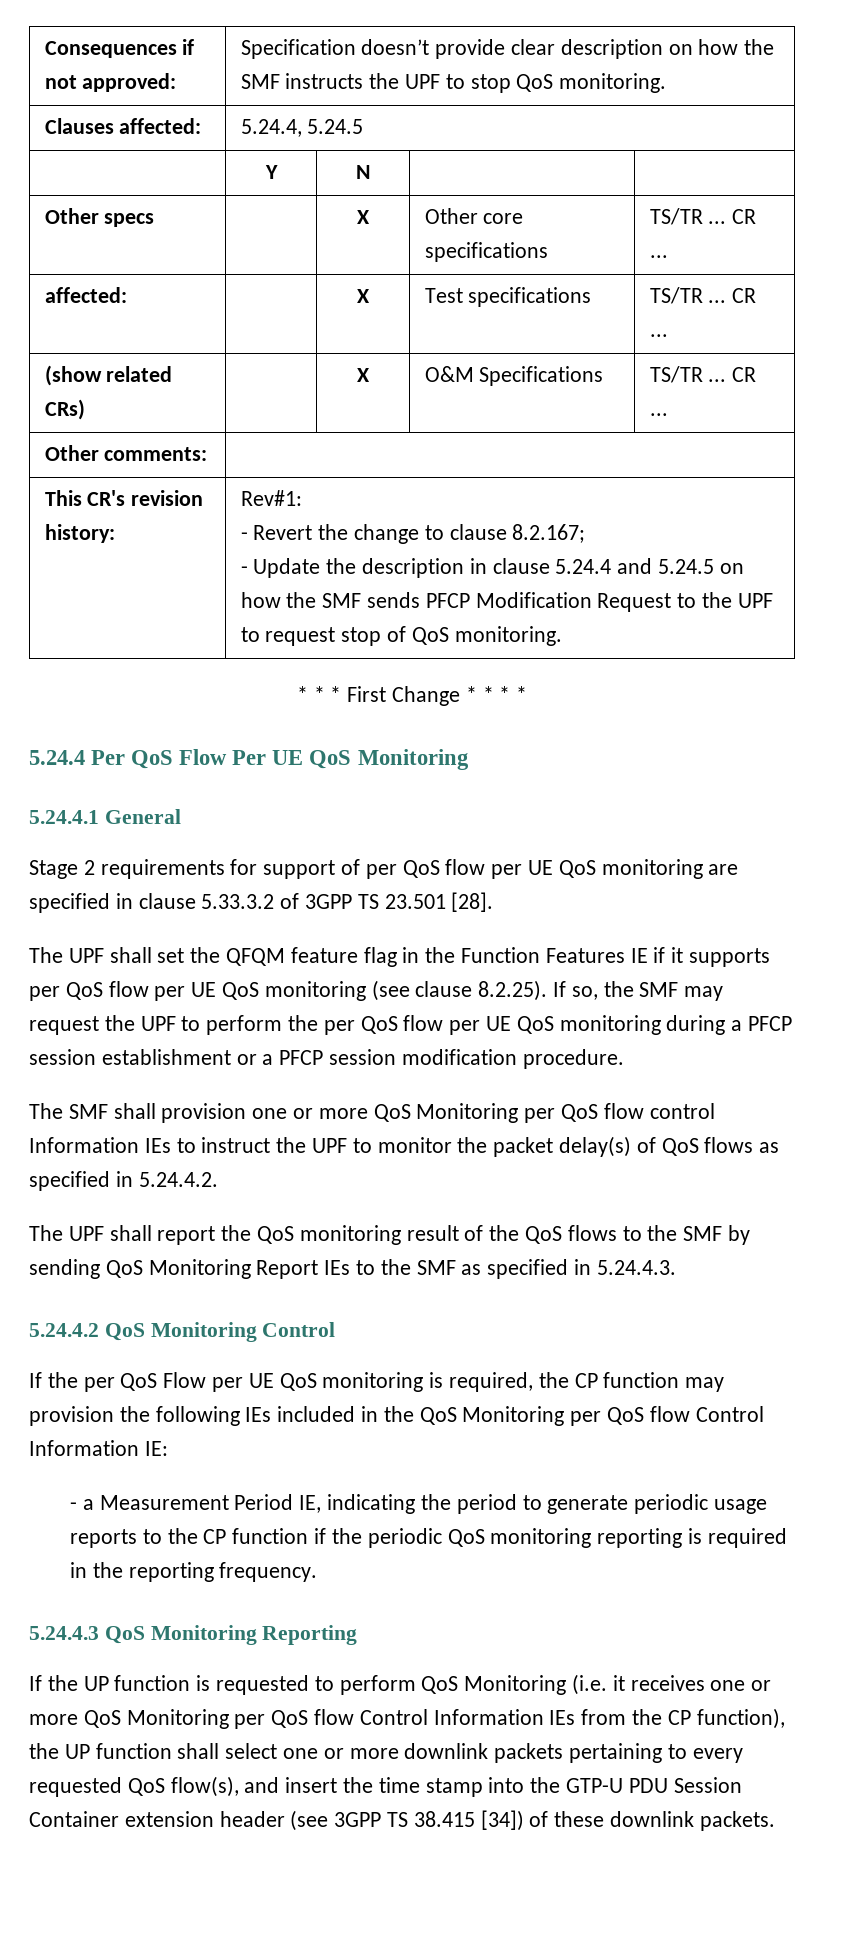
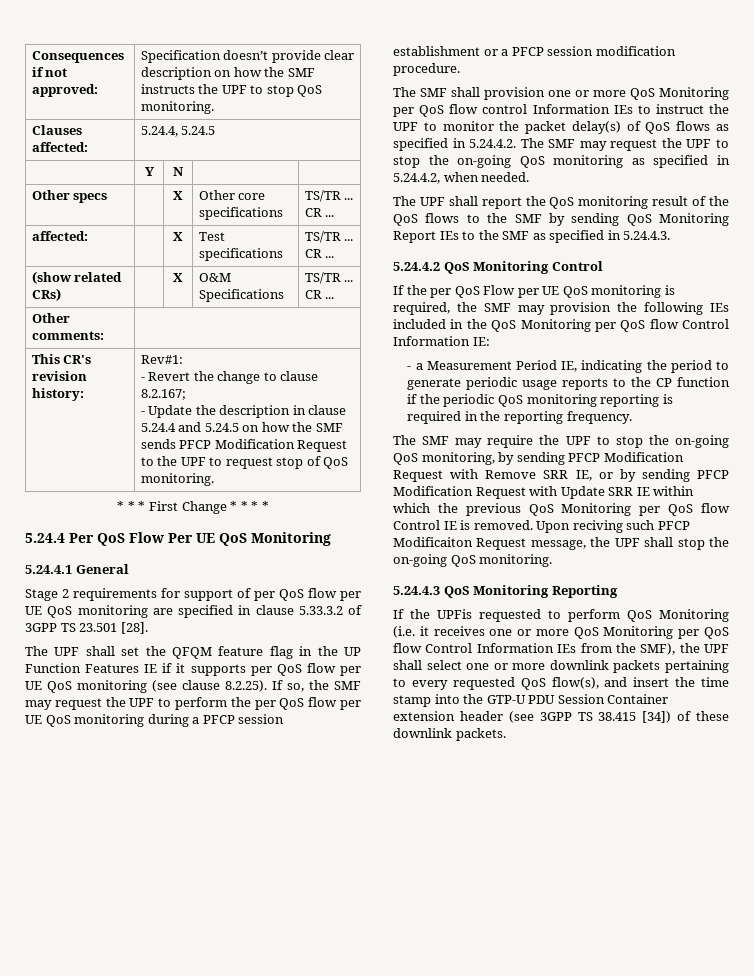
(456, 955) none -> [343,647,361,656] UP
(218, 1179) none -> [520,138,729,151] [393,155,730,168] [393,172,530,184] The SMF may request the UPF to stop the on-going QoS monitoring as specified in 5.24.4.2, when needed.
[574,1372,680,1388] CP function -> [483,303,511,312] SMF
(318, 1572) none -> [393,435,729,448] [393,452,684,465] [393,469,729,482] [393,486,695,499] [393,503,730,516] [393,520,690,533] [393,537,729,550] [393,554,553,567] // The SMF may require the UPF to stop the on-going QoS monitoring, by sending PFCP Modification Request with Remove SRR IE, or by sending PFCP Modification Request with Update SRR IE within which the previous QoS Monitoring per QoS flow Control IE is removed. Upon reciving such PFCP Modificaiton Request message, the UPF shall stop the on-going QoS monitoring.
[83,1675,211,1691] UP function is -> [437,609,472,619] UPFis
[667,1708,785,1729] [29,1743,172,1759] CP function), the UP function -> [640,643,729,655] SMF), the UPF

